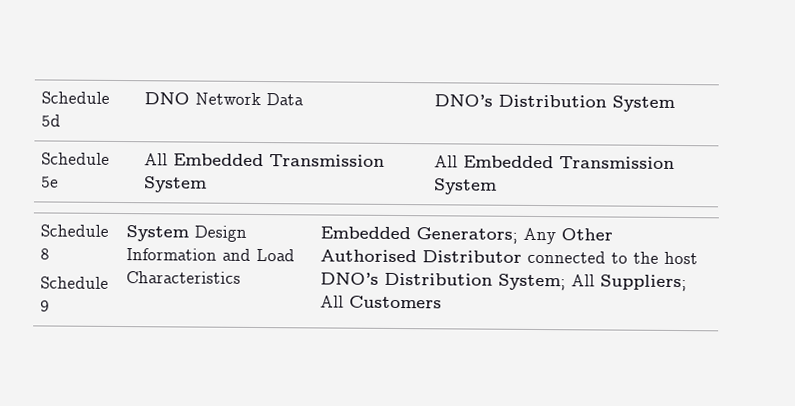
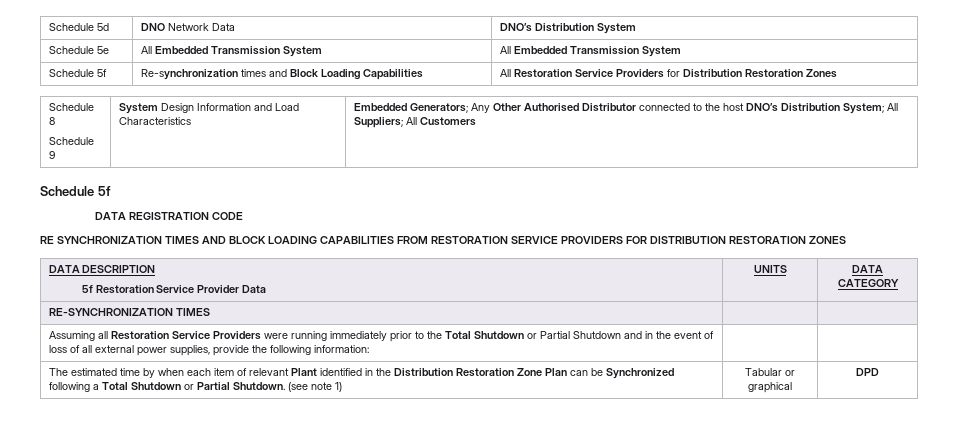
(497, 186) none -> [48,69,107,77] [140,69,423,80] [499,69,837,78] // Schedule 5f | Re-synchronization times and Block Loading Capabilities | All Restoration Service Providers for Distribution Restoration Zones
(442, 302) none -> [40,186,111,196] [95,212,244,220] [40,236,846,244] [48,265,156,273] [81,285,267,294] [753,265,787,273] [852,265,883,273] [837,279,899,287] [48,308,210,316] [48,331,714,342] [48,345,369,356] [48,368,674,379] [48,382,342,392] [745,368,795,376] [748,382,792,393] [856,368,879,376] // Schedule 5f // DATA REGISTRATION CODE // RE SYNCHRONIZATION TIMES AND BLOCK LOADING CAPABILITIES FROM RESTORATION SERVICE PROVIDERS FOR DISTRIBUTION RESTORATION ZONES // DATA DESCRIPTION // 5f Restoration Service Provider Data | UNITS | DATA CATEGORY // RE-SYNCHRONIZATION TIMES | | // Assuming all Restoration Service Providers were running immediately prior to the Total Shutdown or Partial Shutdown and in the event of loss of all external power supplies, provide the following information: | | // The estimated time by when each item of relevant Plant identified in the Distribution Restoration Zone Plan can be Synchronized following a Total Shutdown or Partial Shutdown. (see note 1) | Tabular or graphical | DPD

